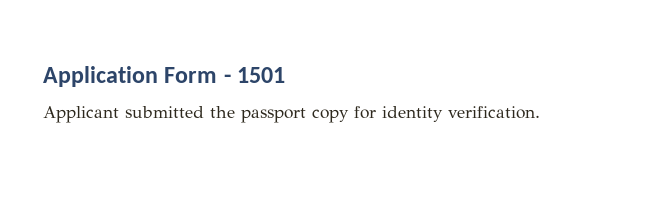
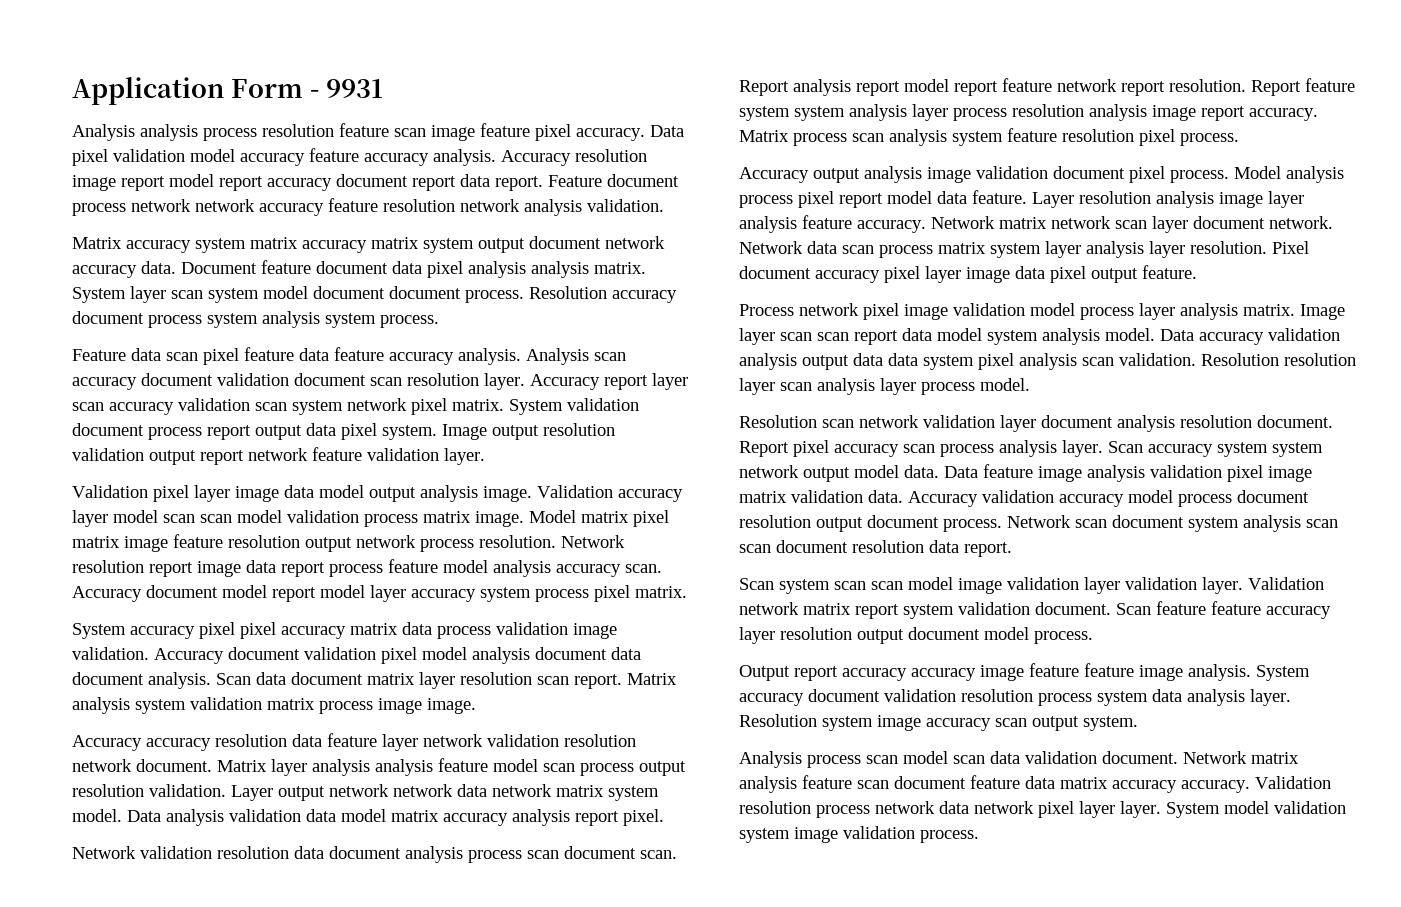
[237,67,286,83] [43,106,540,123] 1501 // Applicant submitted the passport copy for identity verification. -> [325,79,383,98] [72,123,684,141] [72,148,647,166] [72,174,679,191] [72,198,664,216] [72,236,665,253] [72,260,646,278] [72,286,677,303] [72,311,439,328] [72,347,626,365] [72,373,688,390] [72,398,639,415] [72,423,615,440] [72,447,485,465] [72,485,683,502] [72,510,669,527] [72,534,625,552] [72,559,662,577] [72,585,687,602] [72,622,617,639] [72,647,641,664] [72,672,677,689] [72,697,476,714] [72,733,636,751] [72,758,686,776] [72,784,659,801] [72,809,664,826] [72,846,677,863] [739,78,1355,96] [739,104,1318,121] [739,128,1239,146] [739,166,1344,183] [739,190,1304,208] [739,215,1333,233] [739,241,1309,258] [739,265,1197,283] [739,303,1345,320] [739,328,1340,345] [739,353,1356,370] [739,378,1030,395] [739,415,1333,432] [739,440,1323,457] [739,464,1312,482] [739,490,1309,507] [739,515,1338,532] [739,540,1012,557] [739,577,1324,594] [739,601,1331,619] [739,627,1093,644] [739,663,1310,681] [739,689,1291,706] [739,714,1138,731] [739,751,1299,768] [739,775,1331,793] [739,801,1346,818] [739,826,979,843] 9931 // Analysis analysis process resolution feature scan image feature pixel accuracy. Data pixel validation model accuracy feature accuracy analysis. Accuracy resolution image report model report accuracy document report data report. Feature document process network network accuracy feature resolution network analysis validation. // Matrix accuracy system matrix accuracy matrix system output document network accuracy data. Document feature document data pixel analysis analysis matrix. System layer scan system model document document process. Resolution accuracy document process system analysis system process. // Feature data scan pixel feature data feature accuracy analysis. Analysis scan accuracy document validation document scan resolution layer. Accuracy report layer scan accuracy validation scan system network pixel matrix. System validation document process report output data pixel system. Image output resolution validation output report network feature validation layer. // Validation pixel layer image data model output analysis image. Validation accuracy layer model scan scan model validation process matrix image. Model matrix pixel matrix image feature resolution output network process resolution. Network resolution report image data report process feature model analysis accuracy scan. Accuracy document model report model layer accuracy system process pixel matrix. // System accuracy pixel pixel accuracy matrix data process validation image validation. Accuracy document validation pixel model analysis document data document analysis. Scan data document matrix layer resolution scan report. Matrix analysis system validation matrix process image image. // Accuracy accuracy resolution data feature layer network validation resolution network document. Matrix layer analysis analysis feature model scan process output resolution validation. Layer output network network data network matrix system model. Data analysis validation data model matrix accuracy analysis report pixel. // Network validation resolution data document analysis process scan document scan. Report analysis report model report feature network report resolution. Report feature system system analysis layer process resolution analysis image report accuracy. Matrix process scan analysis system feature resolution pixel process. // Accuracy output analysis image validation document pixel process. Model analysis process pixel report model data feature. Layer resolution analysis image layer analysis feature accuracy. Network matrix network scan layer document network. Network data scan process matrix system layer analysis layer resolution. Pixel document accuracy pixel layer image data pixel output feature. // Process network pixel image validation model process layer analysis matrix. Image layer scan scan report data model system analysis model. Data accuracy validation analysis output data data system pixel analysis scan validation. Resolution resolution layer scan analysis layer process model. // Resolution scan network validation layer document analysis resolution document. Report pixel accuracy scan process analysis layer. Scan accuracy system system network output model data. Data feature image analysis validation pixel image matrix validation data. Accuracy validation accuracy model process document resolution output document process. Network scan document system analysis scan scan document resolution data report. // Scan system scan scan model image validation layer validation layer. Validation network matrix report system validation document. Scan feature feature accuracy layer resolution output document model process. // Output report accuracy accuracy image feature feature image analysis. System accuracy document validation resolution process system data analysis layer. Resolution system image accuracy scan output system. // Analysis process scan model scan data validation document. Network matrix analysis feature scan document feature data matrix accuracy accuracy. Validation resolution process network data network pixel layer layer. System model validation system image validation process.

